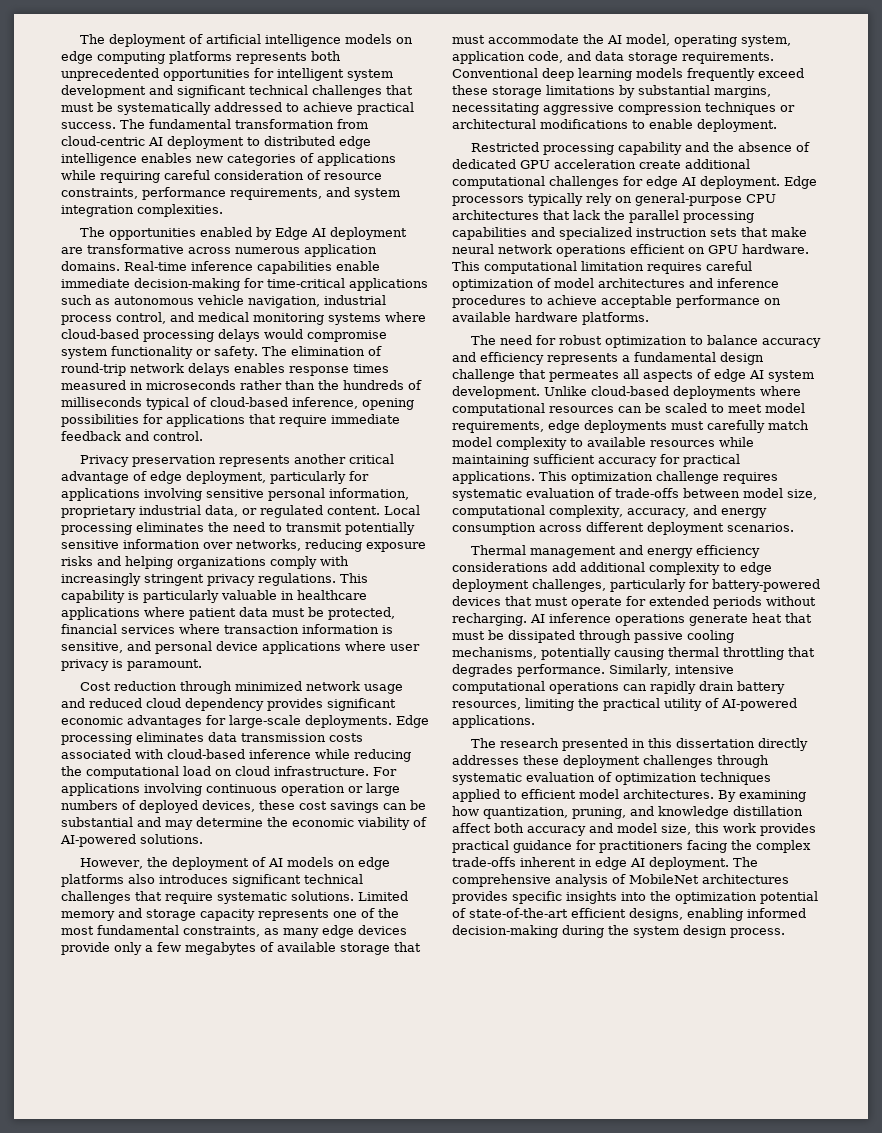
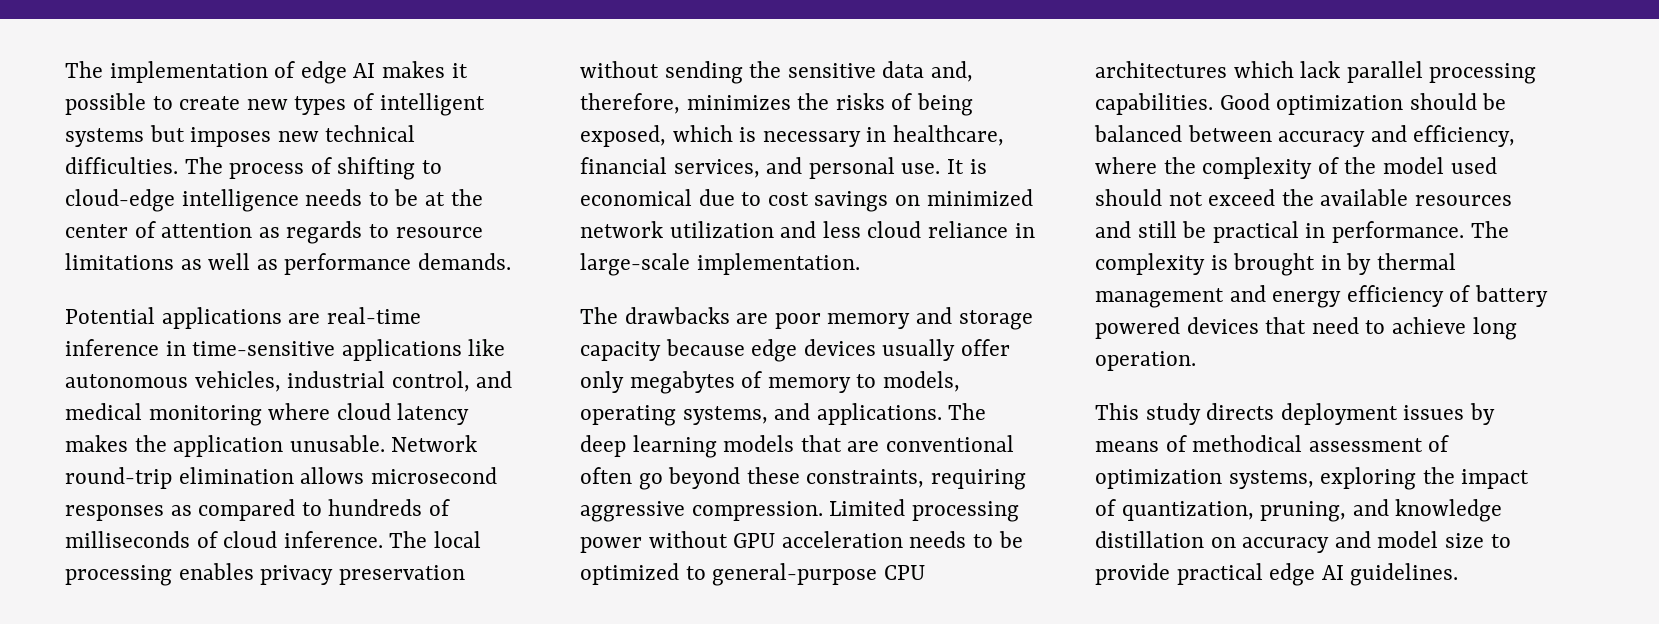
[80,34,414,47] [61,51,341,64] [61,68,393,81] [61,85,413,98] [61,102,414,115] [61,119,368,129] [61,136,371,149] [61,153,396,166] [61,170,382,183] [61,187,400,200] [61,204,223,217] [80,227,408,240] [61,244,377,257] [61,261,380,274] [61,278,428,291] [61,295,386,308] [61,312,426,325] [61,329,387,342] [61,346,382,359] [61,363,389,376] [61,380,422,390] [61,397,414,410] [61,414,400,427] [61,431,203,441] [80,454,395,467] [61,471,369,484] [61,488,409,501] [61,505,420,518] [61,522,415,535] [61,539,426,552] [61,556,349,569] [61,573,368,586] [61,590,367,603] [61,607,395,620] [61,624,393,634] [61,641,420,654] [61,659,202,671] [80,681,404,694] [61,698,396,711] [61,715,429,728] [61,732,363,745] [61,749,411,762] [61,766,397,779] [61,783,400,796] [61,800,426,813] [61,817,427,830] [60,834,203,847] [80,857,391,870] [61,874,363,887] [61,891,408,904] [61,908,399,921] [61,925,407,938] [61,942,421,955] [452,34,791,47] [452,51,774,64] [452,68,804,81] [452,85,771,98] [452,102,795,115] [452,119,777,132] [471,142,811,155] [452,159,750,169] [452,176,817,189] [452,193,776,206] [452,210,754,223] [452,227,807,240] [452,244,809,257] [452,261,752,274] [452,278,779,291] [452,295,781,308] [452,312,649,325] [471,335,822,348] [452,352,764,365] [452,369,814,382] [452,386,801,399] [452,403,805,416] [452,420,809,433] [452,437,754,450] [452,454,740,467] [452,471,778,484] [452,488,817,501] [452,505,767,518] [452,522,794,535] [471,545,761,558] [452,562,772,575] [452,579,820,592] [452,596,816,609] [452,613,812,626] [452,630,734,643] [452,647,815,660] [452,664,734,677] [452,681,785,694] [452,698,797,711] [452,715,535,728] [471,738,809,751] [452,755,769,768] [452,772,771,785] [452,789,806,802] [452,806,479,816] The deployment of artificial intelligence models on edge computing platforms represents both unprecedented opportunities for intelligent system development and significant technical challenges that must be systematically addressed to achieve practical success. The fundamental transformation from cloud-centric AI deployment to distributed edge intelligence enables new categories of applications while requiring careful consideration of resource constraints, performance requirements, and system integration complexities. // The opportunities enabled by Edge AI deployment are transformative across numerous application domains. Real-time inference capabilities enable immediate decision-making for time-critical applications such as autonomous vehicle navigation, industrial process control, and medical monitoring systems where cloud-based processing delays would compromise system functionality or safety. The elimination of round-trip network delays enables response times measured in microseconds rather than the hundreds of milliseconds typical of cloud-based inference, opening possibilities for applications that require immediate feedback and control. // Privacy preservation represents another critical advantage of edge deployment, particularly for applications involving sensitive personal information, proprietary industrial data, or regulated content. Local processing eliminates the need to transmit potentially sensitive information over networks, reducing exposure risks and helping organizations comply with increasingly stringent privacy regulations. This capability is particularly valuable in healthcare applications where patient data must be protected, financial services where transaction information is sensitive, and personal device applications where user privacy is paramount. // Cost reduction through minimized network usage and reduced cloud dependency provides significant economic advantages for large-scale deployments. Edge processing eliminates data transmission costs associated with cloud-based inference while reducing the computational load on cloud infrastructure. For applications involving continuous operation or large numbers of deployed devices, these cost savings can be substantial and may determine the economic viability of AI-powered solutions. // However, the deployment of AI models on edge platforms also introduces significant technical challenges that require systematic solutions. Limited memory and storage capacity represents one of the most fundamental constraints, as many edge devices provide only a few megabytes of available storage that must accommodate the AI model, operating system, application code, and data storage requirements. Conventional deep learning models frequently exceed these storage limitations by substantial margins, necessitating aggressive compression techniques or architectural modifications to enable deployment. // Restricted processing capability and the absence of dedicated GPU acceleration create additional computational challenges for edge AI deployment. Edge processors typically rely on general-purpose CPU architectures that lack the parallel processing capabilities and specialized instruction sets that make neural network operations efficient on GPU hardware. This computational limitation requires careful optimization of model architectures and inference procedures to achieve acceptable performance on available hardware platforms. // The need for robust optimization to balance accuracy and efficiency represents a fundamental design challenge that permeates all aspects of edge AI system development. Unlike cloud-based deployments where computational resources can be scaled to meet model requirements, edge deployments must carefully match model complexity to available resources while maintaining sufficient accuracy for practical applications. This optimization challenge requires systematic evaluation of trade-offs between model size, computational complexity, accuracy, and energy consumption across different deployment scenarios. // Thermal management and energy efficiency considerations add additional complexity to edge deployment challenges, particularly for battery-powered devices that must operate for extended periods without recharging. AI inference operations generate heat that must be dissipated through passive cooling mechanisms, potentially causing thermal throttling that degrades performance. Similarly, intensive computational operations can rapidly drain battery resources, limiting the practical utility of AI-powered applications. // The research presented in this dissertation directly addresses these deployment challenges through systematic evaluation of optimization techniques applied to efficient model architectures. By examining how -> [65,61,468,84] [65,93,485,116] [65,125,416,147] [65,157,443,180] [65,189,483,212] [65,221,483,244] [65,253,512,275] [65,307,421,329] [65,339,506,361] [65,371,513,392] [65,403,470,426] [65,435,478,457] [65,467,497,489] [65,499,451,521] [65,531,482,548] [65,563,465,586] [580,61,974,84] [580,93,974,116] [580,125,1005,147] [580,157,987,179] [580,189,1033,212] [580,221,1035,238] [580,253,860,276] [580,307,1033,330] [580,339,1011,362] [580,371,961,394] [580,403,987,426] [580,435,1015,458] [580,467,1027,490] [580,499,1019,522] [580,531,1023,553] [580,563,925,586] [1095,61,1537,84] [1095,93,1507,115] [1094,125,1516,147] [1095,157,1497,179] [1095,189,1513,206] [1095,221,1509,243] [1095,253,1457,276] [1095,285,1549,308] [1095,317,1517,340] [1095,351,1196,371] [1095,403,1496,425] [1095,435,1450,452] [1095,467,1530,490] [1095,499,1116,516] The implementation of edge AI makes it possible to create new types of intelligent systems but imposes new technical difficulties. The process of shifting to cloud-edge intelligence needs to be at the center of attention as regards to resource limitations as well as performance demands. // Potential applications are real-time inference in time-sensitive applications like autonomous vehicles, industrial control, and medical monitoring where cloud latency makes the application unusable. Network round-trip elimination allows microsecond responses as compared to hundreds of milliseconds of cloud inference. The local processing enables privacy preservation without sending the sensitive data and, therefore, minimizes the risks of being exposed, which is necessary in healthcare, financial services, and personal use. It is economical due to cost savings on minimized network utilization and less cloud reliance in large-scale implementation. // The drawbacks are poor memory and storage capacity because edge devices usually offer only megabytes of memory to models, operating systems, and applications. The deep learning models that are conventional often go beyond these constraints, requiring aggressive compression. Limited processing power without GPU acceleration needs to be optimized to general-purpose CPU architectures which lack parallel processing capabilities. Good optimization should be balanced between accuracy and efficiency, where the complexity of the model used should not exceed the available resources and still be practical in performance. The complexity is brought in by thermal management and energy efficiency of battery powered devices that need to achieve long operation. // This study directs deployment issues by means of methodical assessment of optimization systems, exploring the impact of
[452,823,524,833] affect both -> [1210,537,1236,548] on
[661,823,816,836] [452,840,811,853] [452,857,758,870] [452,874,789,887] [452,891,818,904] [452,908,806,921] [452,925,785,938] size, this work provides practical guidance for practitioners facing the complex trade-offs inherent in edge AI deployment. The comprehensive analysis of MobileNet architectures provides specific insights into the optimization potential of state-of-the-art efficient designs, enabling informed decision-making during the system design process. -> [1445,533,1511,548] [1095,563,1459,586] size to provide practical edge AI guidelines.

